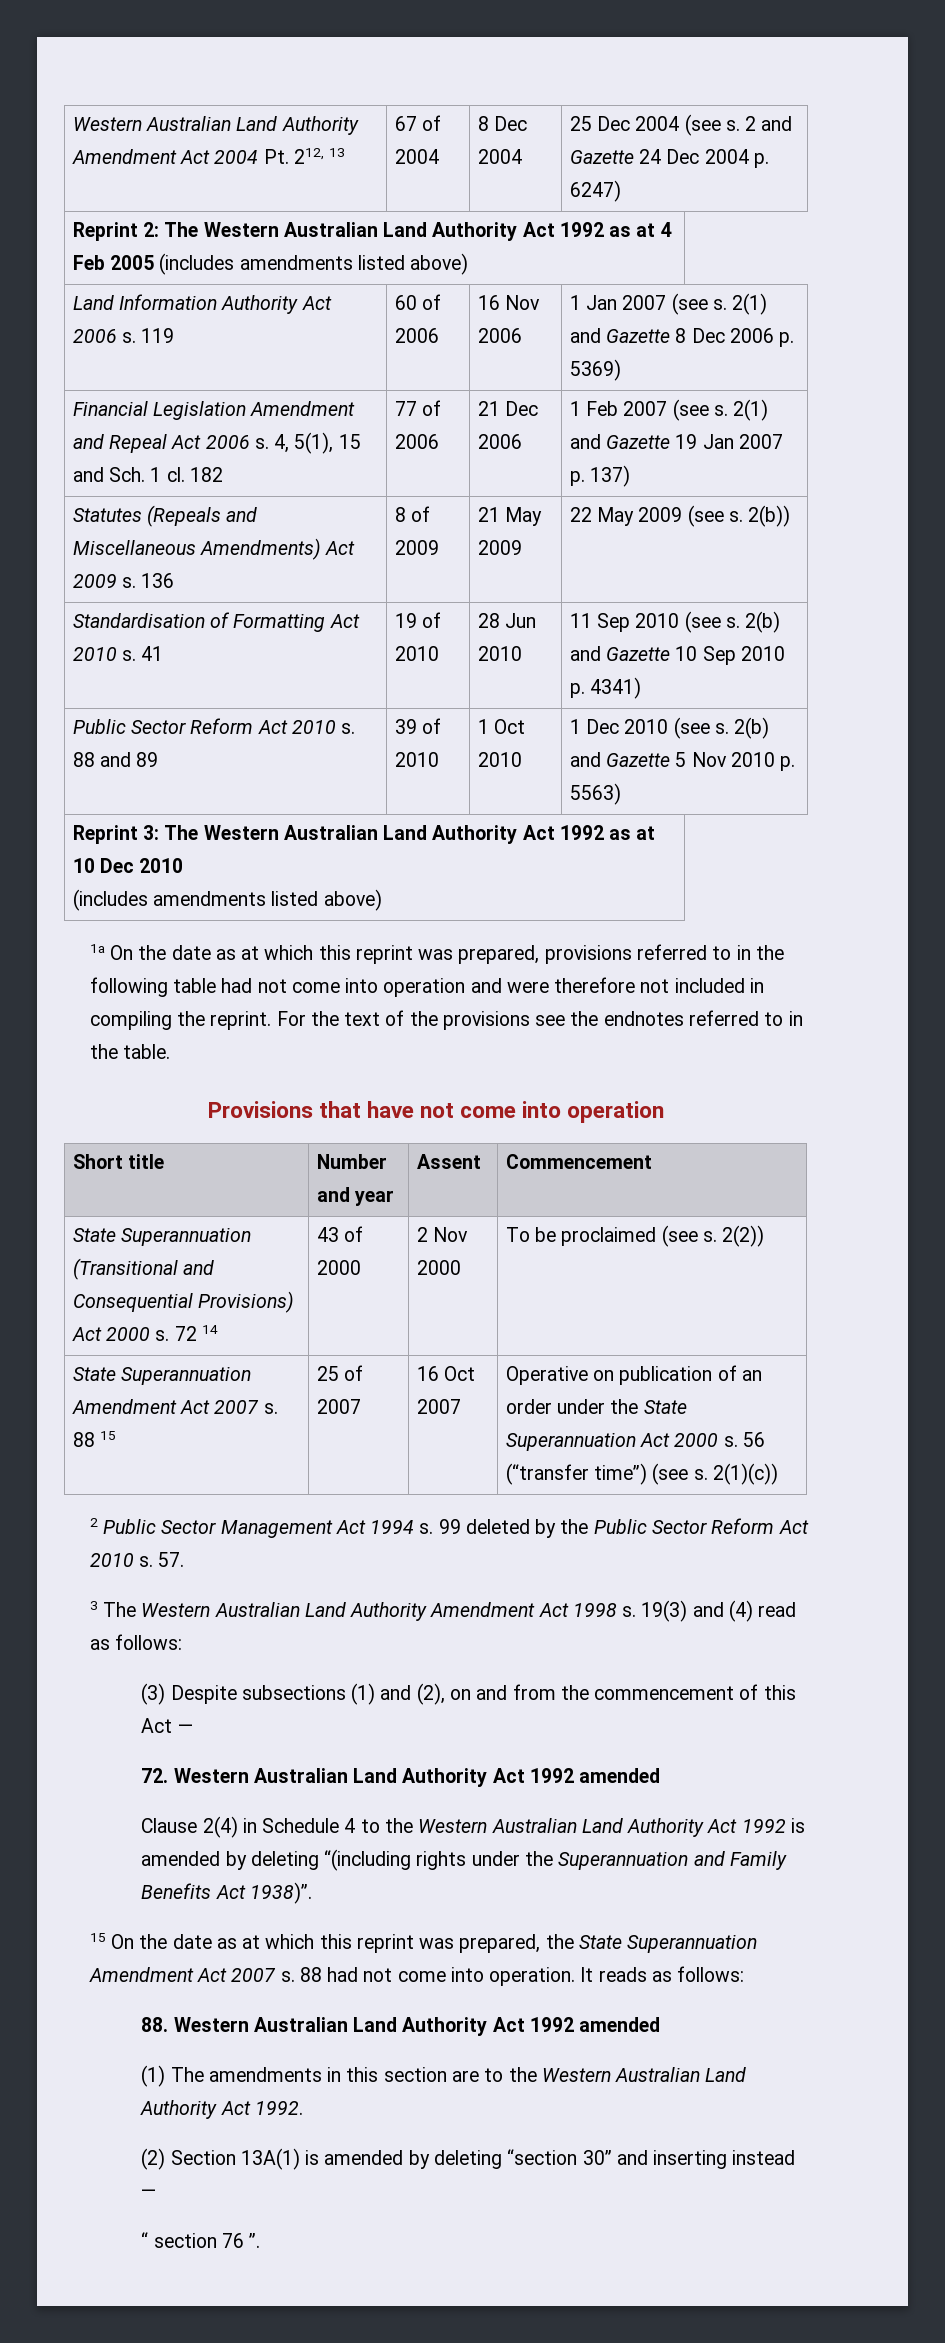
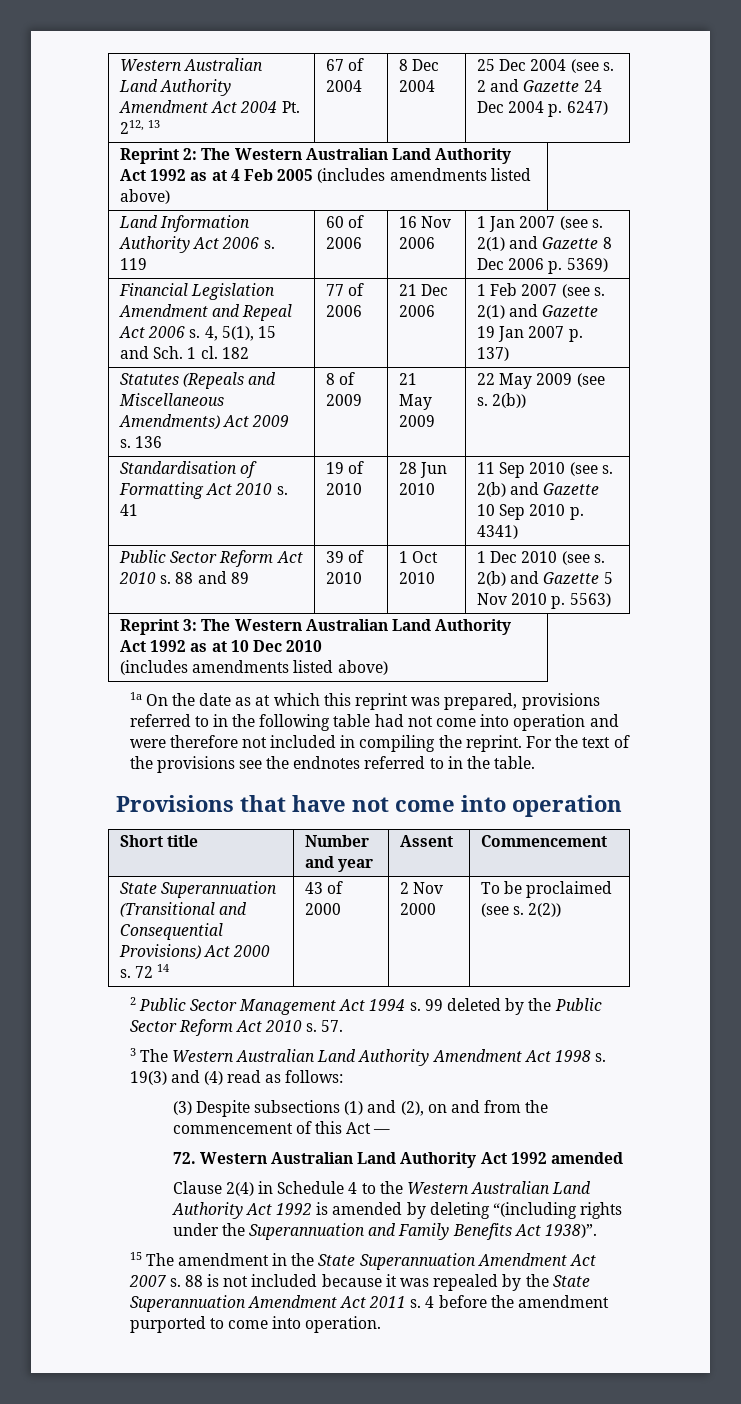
[72,1367,251,1385] [71,1399,278,1414] [72,1431,116,1447] [316,1365,363,1381] [316,1399,361,1414] [416,1366,475,1381] [416,1399,461,1414] [505,1365,762,1385] [505,1399,687,1414] [505,1432,765,1451] [505,1463,778,1485] // State Superannuation Amendment Act 2007 s. 88 15 | 25 of 2007 | 16 Oct 2007 | Operative on publication of an order under the State Superannuation Act 2000 s. 56 (“transfer time”) (see s. 2(1)(c)) -> (562, 910) none
[111,1934,541,1953] On the date as at which this reprint was prepared, -> [145,1253,288,1266] The amendment in
[327,1966,745,1986] [141,2017,661,2036] [141,2065,747,2087] [140,2100,303,2119] [141,2148,796,2170] [141,2189,157,2198] [141,2232,261,2248] had not come into operation. It reads as follows: // 88. Western Australian Land Authority Act 1992 amended // (1) The amendments in this section are to the Western Australian Land Authority Act 1992. // (2) Section 13A(1) is amended by deleting “section 30” and inserting instead — // “ section 76 ”. -> [207,1274,590,1291] [129,1295,610,1312] [129,1316,382,1333] is not included because it was repealed by the State Superannuation Amendment Act 2011 s. 4 before the amendment purported to come into operation.

